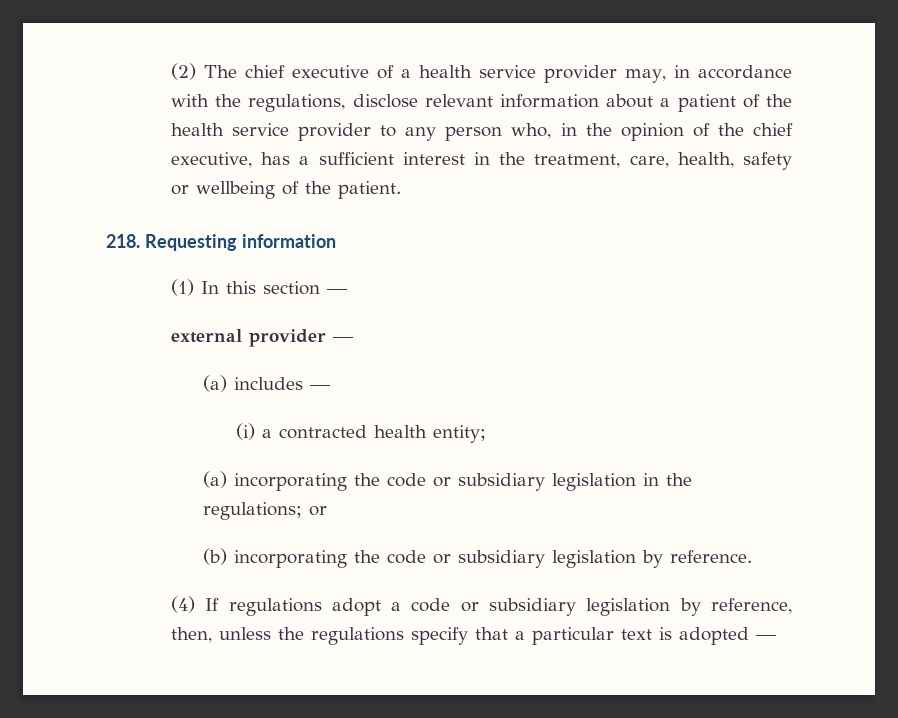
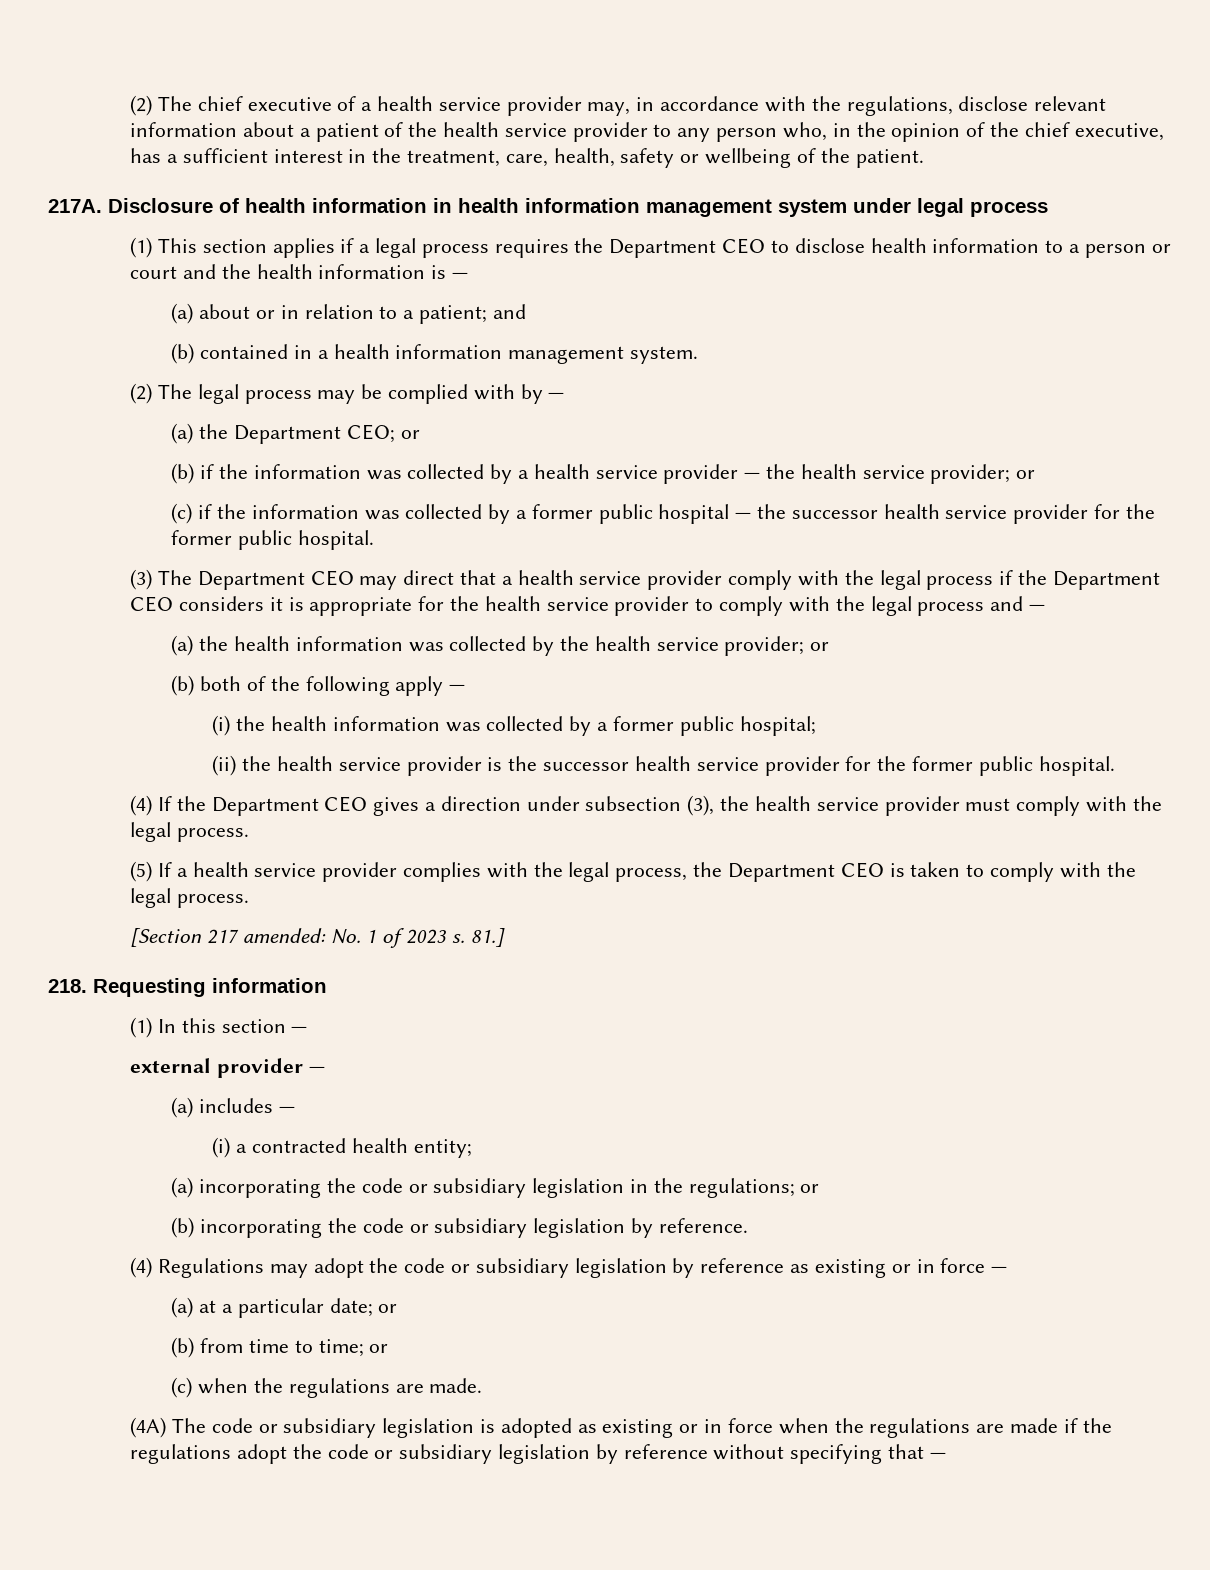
(401, 190) none -> [48,198,1048,217] [130,237,1171,258] [130,264,469,279] [171,303,526,324] [171,343,698,364] [130,383,565,404] [171,423,420,444] [171,463,1036,484] [171,503,1155,524] [171,530,374,550] [130,569,1160,590] [130,596,1045,616] [171,635,830,656] [171,675,466,696] [212,715,816,736] [212,755,1115,776] [130,795,1162,816] [130,822,250,842] [130,861,1136,882] [130,888,250,908] [130,928,505,948] // 217A. Disclosure of health information in health information management system under legal process // (1) This section applies if a legal process requires the Department CEO to disclose health information to a person or court and the health information is — // (a) about or in relation to a patient; and // (b) contained in a health information management system. // (2) The legal process may be complied with by — // (a) the Department CEO; or // (b) if the information was collected by a health service provider — the health service provider; or // (c) if the information was collected by a former public hospital — the successor health service provider for the former public hospital. // (3) The Department CEO may direct that a health service provider comply with the legal process if the Department CEO considers it is appropriate for the health service provider to comply with the legal process and — // (a) the health information was collected by the health service provider; or // (b) both of the following apply — // (i) the health information was collected by a former public hospital; // (ii) the health service provider is the successor health service provider for the former public hospital. // (4) If the Department CEO gives a direction under subsection (3), the health service provider must comply with the legal process. // (5) If a health service provider complies with the legal process, the Department CEO is taken to comply with the legal process. // [Section 217 amended: No. 1 of 2023 s. 81.]
[205,598,792,616] [170,627,749,645] If regulations adopt a code or subsidiary legislation by reference, then, unless the regulations specify that a particular text is adopted -> [158,1258,1008,1278] [171,1297,398,1318] [171,1337,389,1358] [171,1377,483,1398] [130,1417,1112,1438] [130,1444,925,1464] Regulations may adopt the code or subsidiary legislation by reference as existing or in force — // (a) at a particular date; or // (b) from time to time; or // (c) when the regulations are made. // (4A) The code or subsidiary legislation is adopted as existing or in force when the regulations are made if the regulations adopt the code or subsidiary legislation by reference without specifying that

